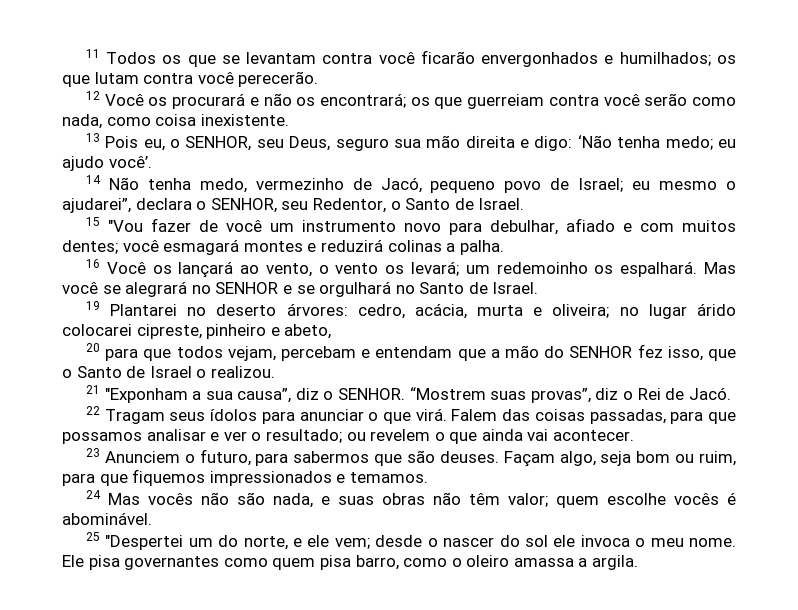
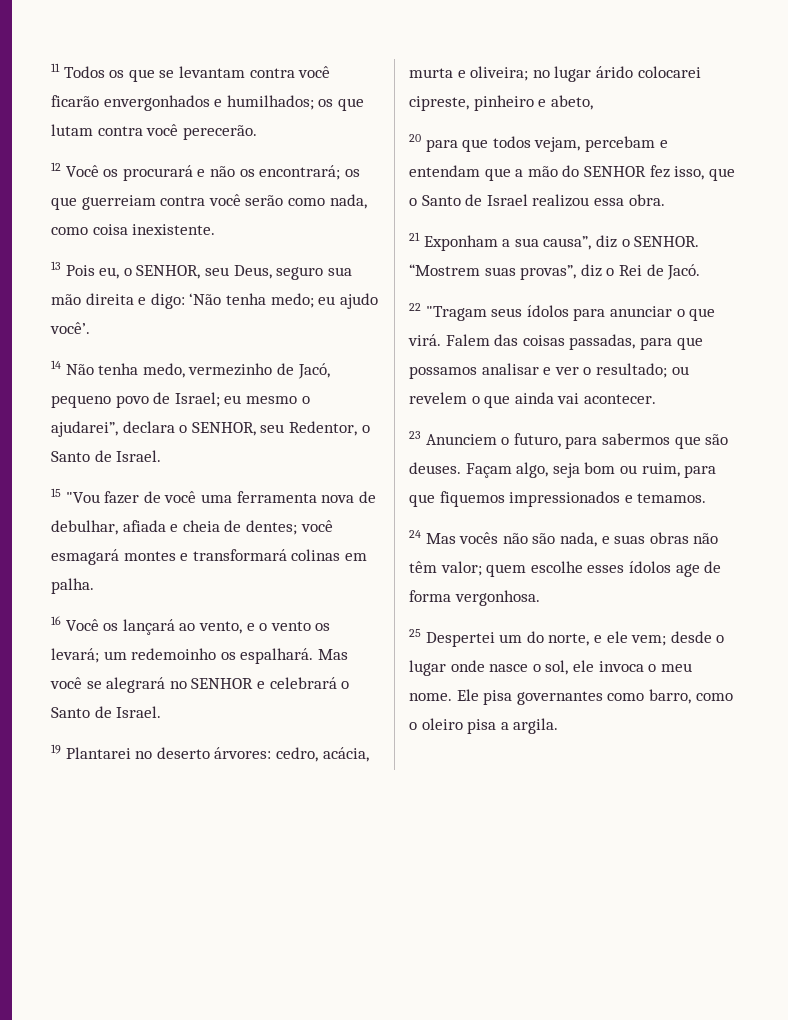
[269,218,736,235] um instrumento novo para debulhar, afiado e com muitos -> [200,491,376,503] [51,520,242,535] uma ferramenta nova de debulhar, afiada e cheia de
[320,239,456,252] reduzirá colinas a -> [192,549,367,561] transformará colinas em
(312, 270) none -> [246,623,255,631] e
[296,281,415,297] se orgulhará no -> [269,677,350,689] celebrará o
[196,366,275,378] o realizou. -> [532,194,665,207] realizou essa obra.
[104,388,188,403] "Exponham -> [423,235,498,251] Exponham
[104,409,165,424] Tragam -> [425,306,487,321] "Tragam
[673,492,736,505] [62,512,152,525] vocês é abominável. -> [587,561,722,577] [409,590,540,606] esses ídolos age de forma vergonhosa.
[105,535,184,550] "Despertei -> [425,632,495,647] Despertei
[443,535,548,547] nascer do sol -> [409,660,569,676] lugar onde nasce o sol,
[272,555,351,570] quem pisa -> (645, 697) none
[513,558,574,567] amassa -> [467,719,497,734] pisa

